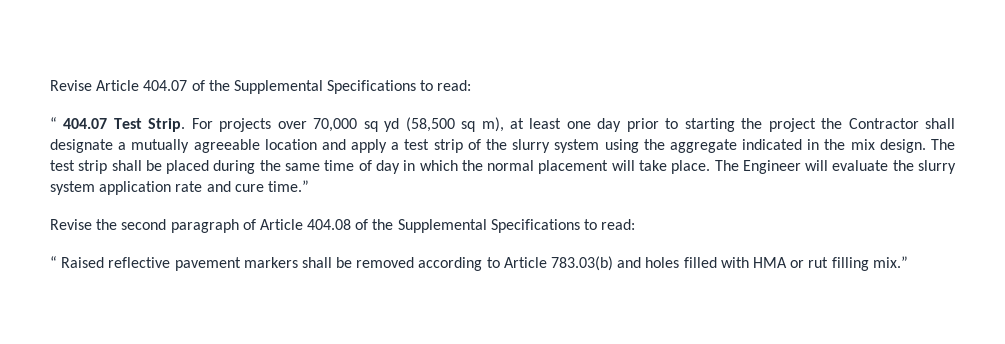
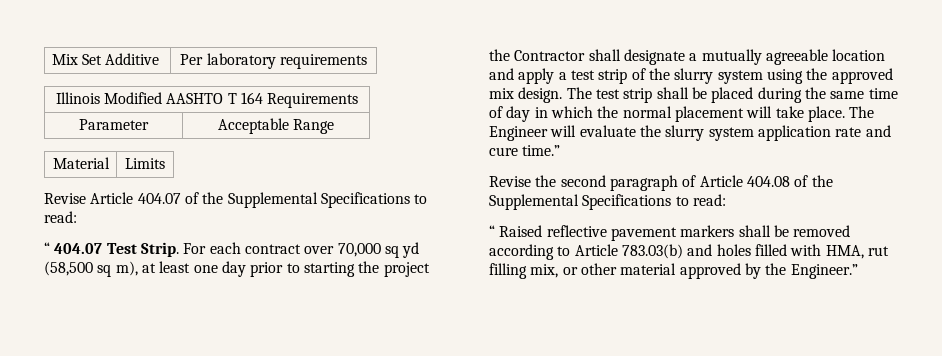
(50, 85) none -> [51,53,160,65] [180,53,367,69] [55,92,359,108] [79,119,149,130] [217,118,335,134] [52,157,110,169] [125,158,165,169] Mix Set Additive | Per laboratory requirements // Illinois Modified AASHTO T 164 Requirements // Parameter | Acceptable Range // Material | Limits //
[219,118,272,132] projects -> [209,242,301,254] each contract
[669,139,846,153] aggregate indicated in the -> [831,68,893,84] approved
[752,256,908,271] HMA or rut filling mix.” -> [825,245,889,259] [489,263,858,279] HMA, rut filling mix, or other material approved by the Engineer.”

